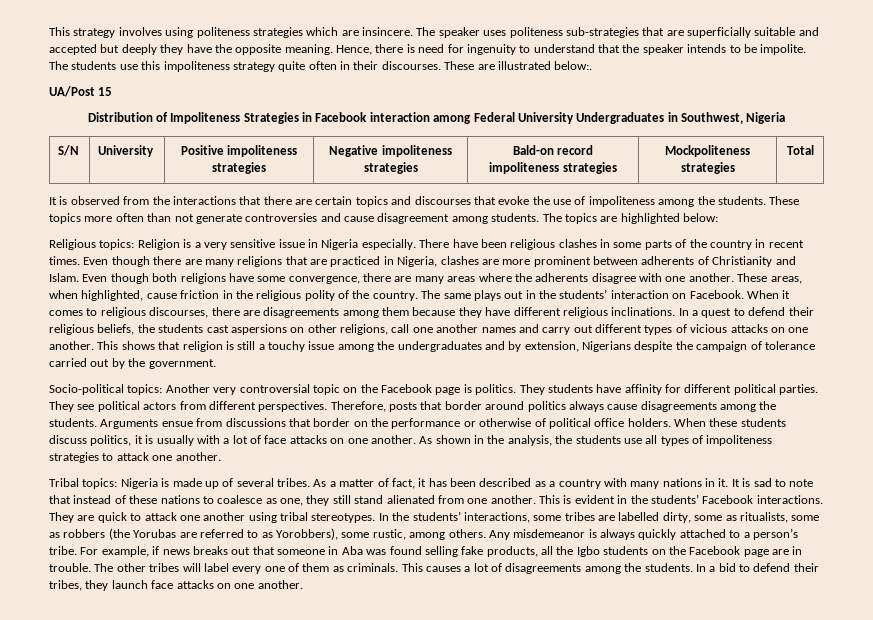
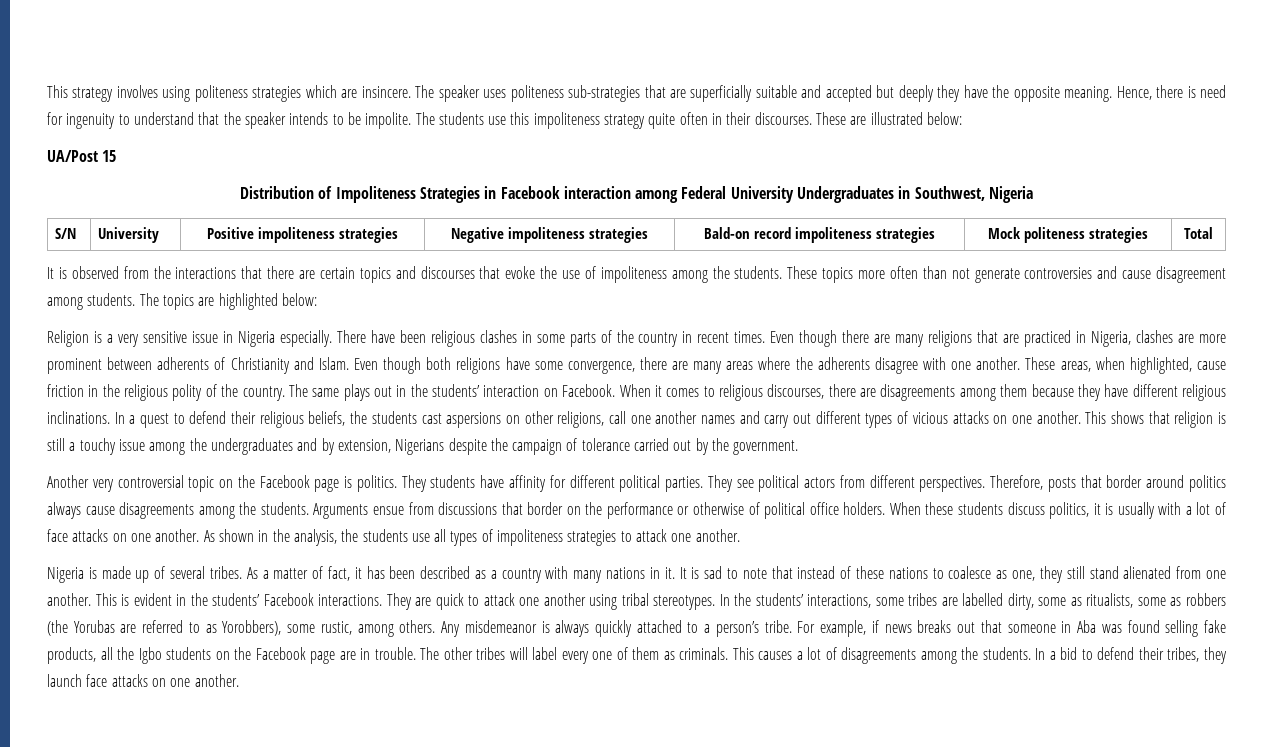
[554,61,593,70] below:. -> [927,112,963,125] below:
[665,145,750,157] Mockpoliteness -> [988,227,1085,243] Mock politeness
[49,239,135,250] Religious topics: -> (317, 299) none
[49,384,163,395] Socio-political topics: -> (799, 447) none
[49,478,118,489] Tribal topics: -> (740, 535) none

